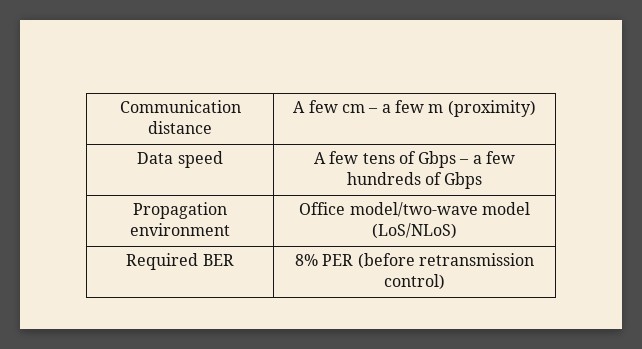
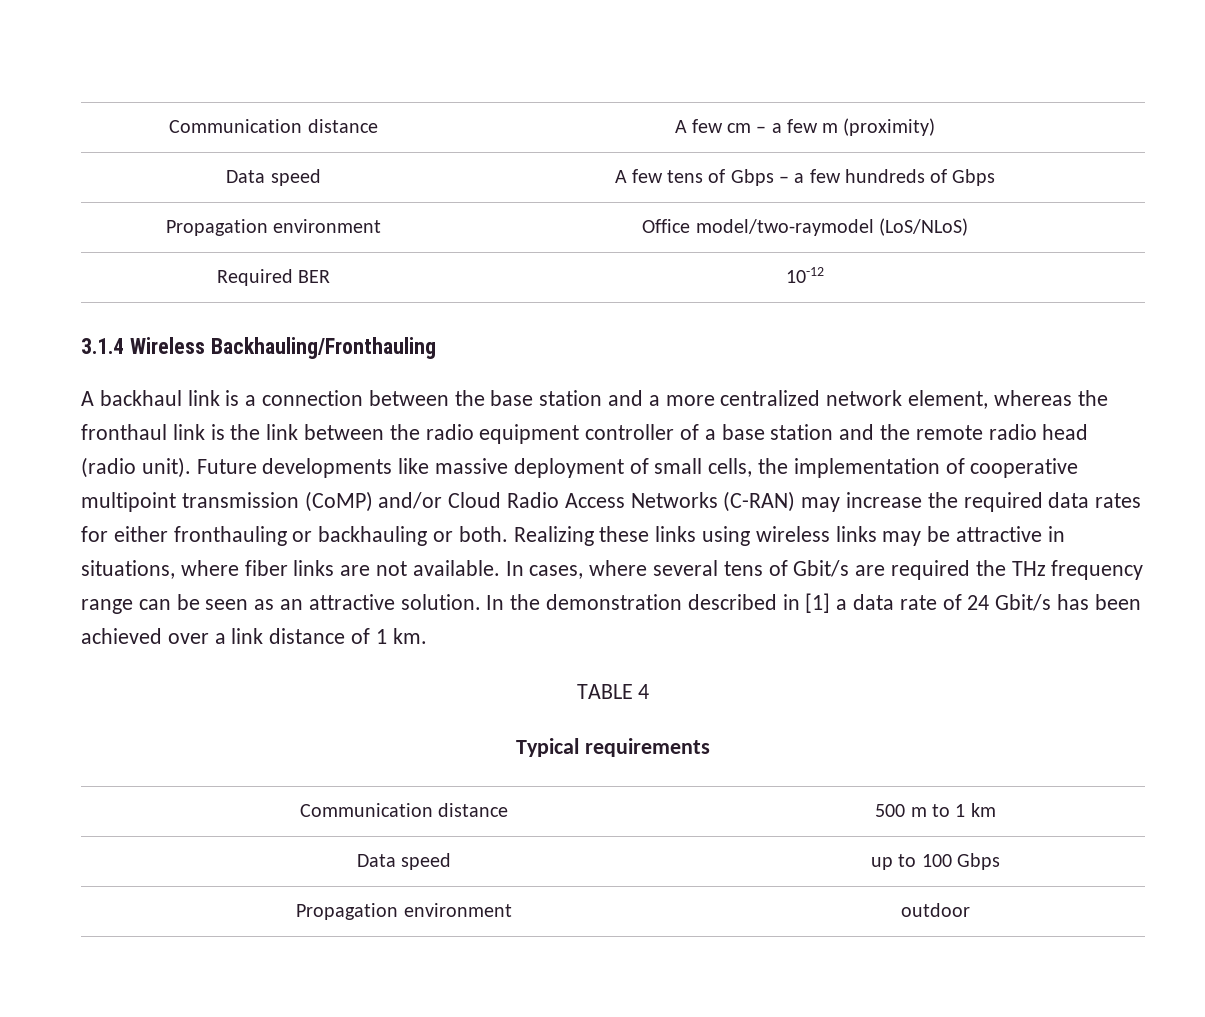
[349,202,530,217] model/two-wave model -> [695,219,874,236] model/two-raymodel
[295,253,534,269] [384,274,445,290] 8% PER (before retransmission control) -> [786,267,825,283] [81,337,436,359] [81,390,1108,409] [81,424,1089,444] [81,457,1079,478] [81,491,1142,512] [81,526,1065,546] [81,560,1144,580] [81,593,1141,614] [81,628,427,644] [576,684,650,699] [516,738,710,757] [299,803,509,817] [875,803,996,817] [356,853,452,870] [871,853,1000,870] [296,903,512,920] [901,903,971,917] 10-12 // 3.1.4 Wireless Backhauling/Fronthauling // A backhaul link is a connection between the base station and a more centralized network element, whereas the fronthaul link is the link between the radio equipment controller of a base station and the remote radio head (radio unit). Future developments like massive deployment of small cells, the implementation of cooperative multipoint transmission (CoMP) and/or Cloud Radio Access Networks (C-RAN) may increase the required data rates for either fronthauling or backhauling or both. Realizing these links using wireless links may be attractive in situations, where fiber links are not available. In cases, where several tens of Gbit/s are required the THz frequency range can be seen as an attractive solution. In the demonstration described in [1] a data rate of 24 Gbit/s has been achieved over a link distance of 1 km. // TABLE 4 // Typical requirements // Communication distance | 500 m to 1 km // Data speed | up to 100 Gbps // Propagation environment | outdoor

